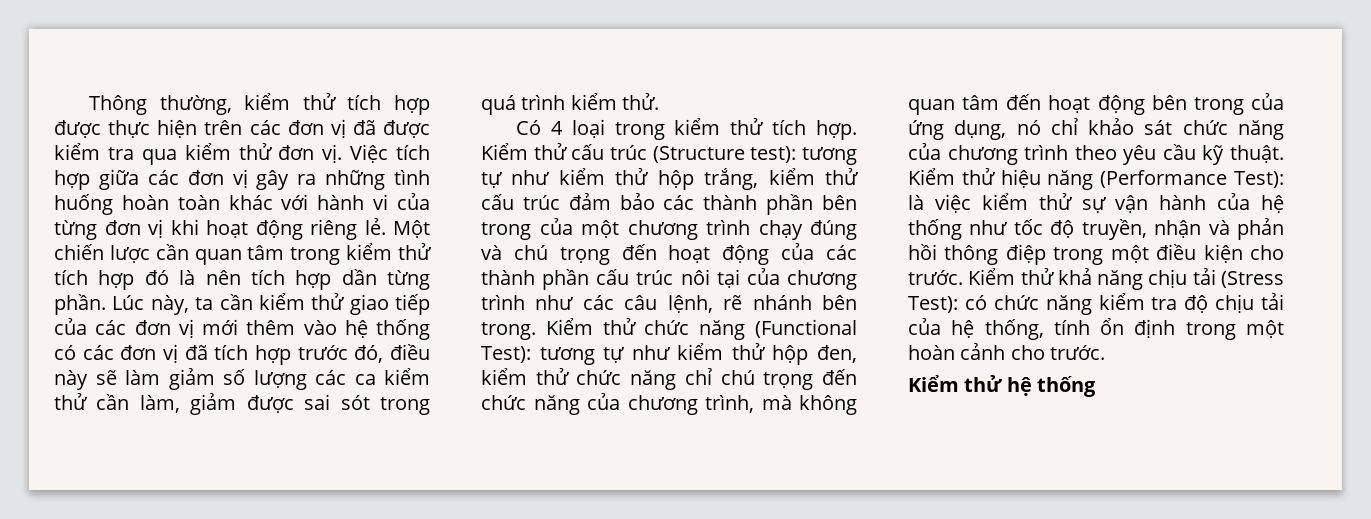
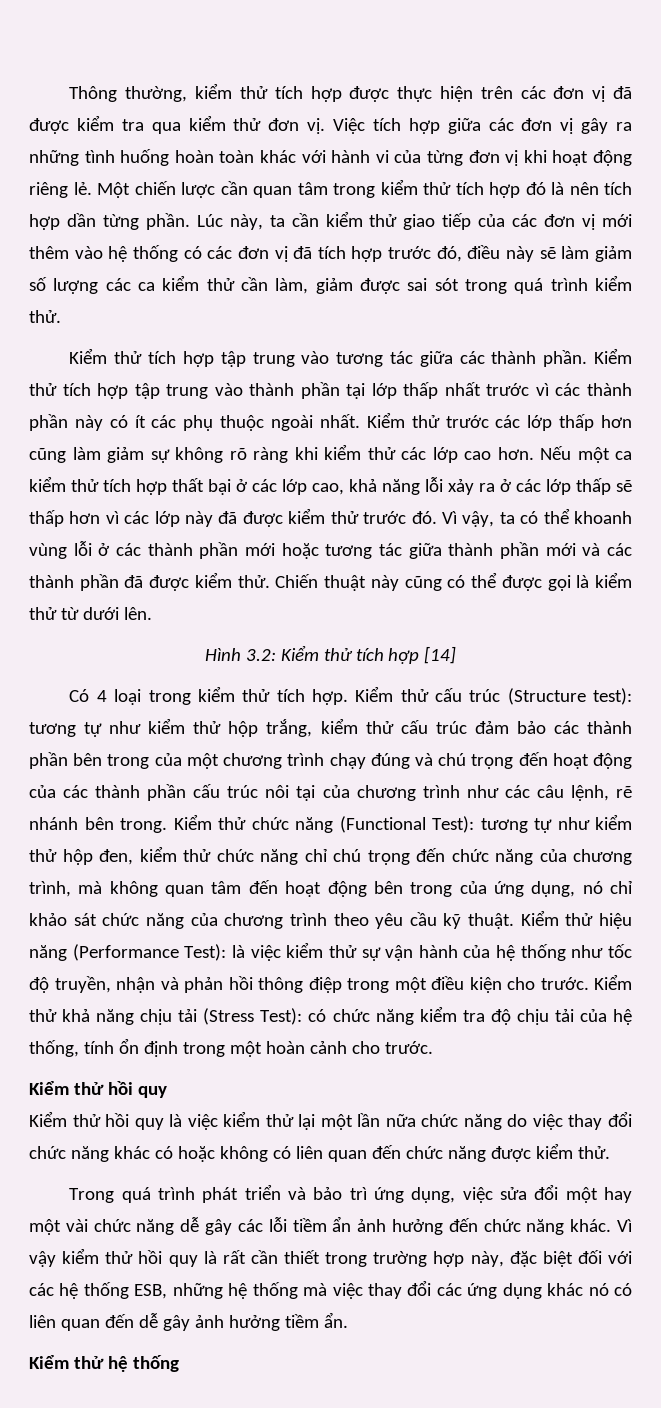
(659, 101) none -> [69,348,632,367] [29,382,633,399] [29,412,633,431] [29,444,632,463] [29,476,632,495] [29,508,633,527] [29,541,632,559] [29,572,633,591] [29,607,152,620] [204,645,457,664] // Kiểm thử tích hợp tập trung vào tương tác giữa các thành phần. Kiểm thử tích hợp tập trung vào thành phần tại lớp thấp nhất trước vì các thành phần này có ít các phụ thuộc ngoài nhất. Kiểm thử trước các lớp thấp hơn cũng làm giảm sự không rõ ràng khi kiểm thử các lớp cao hơn. Nếu một ca kiểm thử tích hợp thất bại ở các lớp cao, khả năng lỗi xảy ra ở các lớp thấp sẽ thấp hơn vì các lớp này đã được kiểm thử trước đó. Vì vậy, ta có thể khoanh vùng lỗi ở các thành phần mới hoặc tương tác giữa thành phần mới và các thành phần đã được kiểm thử. Chiến thuật này cũng có thể được gọi là kiểm thử từ dưới lên. // Hình 3.2: Kiểm thử tích hợp [14]
(1105, 352) none -> [29,1081,167,1098] [29,1111,633,1130] [29,1143,610,1162] [69,1184,633,1203] [29,1216,632,1235] [29,1248,632,1267] [29,1280,632,1299] [29,1312,348,1331] // Kiểm thử hồi quy // Kiểm thử hồi quy là việc kiểm thử lại một lần nữa chức năng do việc thay đổi chức năng khác có hoặc không có liên quan đến chức năng được kiểm thử. // Trong quá trình phát triển và bảo trì ứng dụng, việc sửa đổi một hay một vài chức năng dễ gây các lỗi tiềm ẩn ảnh hưởng đến chức năng khác. Vì vậy kiểm thử hồi quy là rất cần thiết trong trường hợp này, đặc biệt đối với các hệ thống ESB, những hệ thống mà việc thay đổi các ứng dụng khác nó có liên quan đến dễ gây ảnh hưởng tiềm ẩn.

